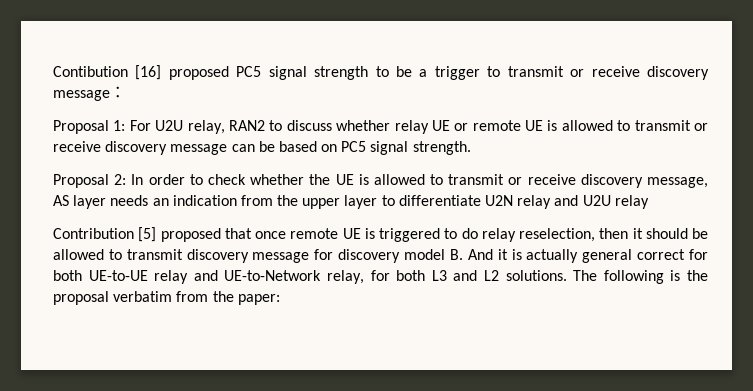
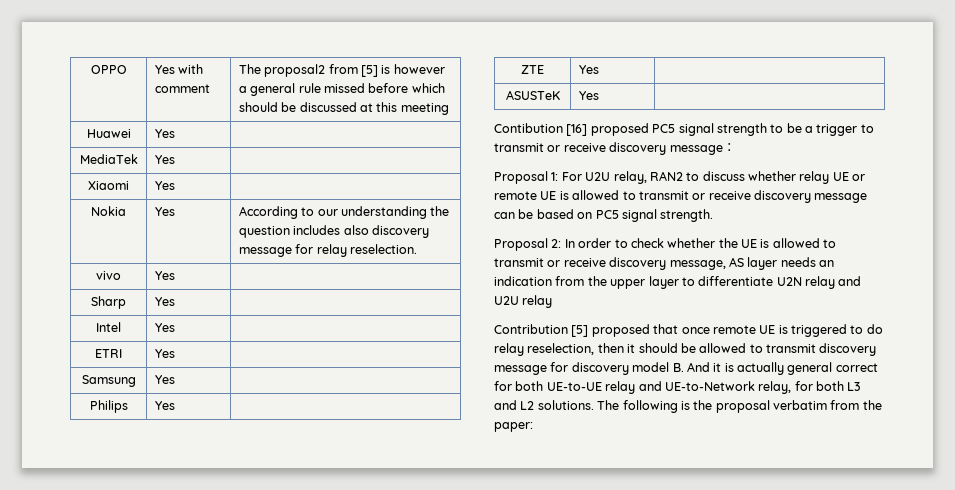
(53, 71) none -> [90,65,127,74] [154,64,204,74] [154,84,210,93] [238,64,445,77] [238,83,445,96] [238,102,449,115] [86,129,131,138] [154,129,175,138] [79,154,138,164] [154,155,175,164] [88,181,129,190] [154,181,175,190] [91,206,126,216] [154,207,175,216] [238,206,450,219] [238,225,430,238] [238,244,418,257] [96,271,121,280] [154,271,175,280] [91,296,126,309] [154,297,175,306] [96,322,121,332] [154,323,175,332] [95,349,122,358] [154,349,175,358] [81,375,136,387] [154,375,175,384] [89,400,128,413] [154,401,175,410] [521,65,544,74] [578,65,599,74] [505,90,560,100] [578,91,599,100] OPPO | Yes with comment | The proposal2 from [5] is however a general rule missed before which should be discussed at this meeting // Huawei | Yes | // MediaTek | Yes | // Xiaomi | Yes | // Nokia | Yes | According to our understanding the question includes also discovery message for relay reselection. // vivo | Yes | // Sharp | Yes | // Intel | Yes | // ETRI | Yes | // Samsung | Yes | // Philips | Yes | // ZTE | Yes | // ASUSTeK | Yes | //

